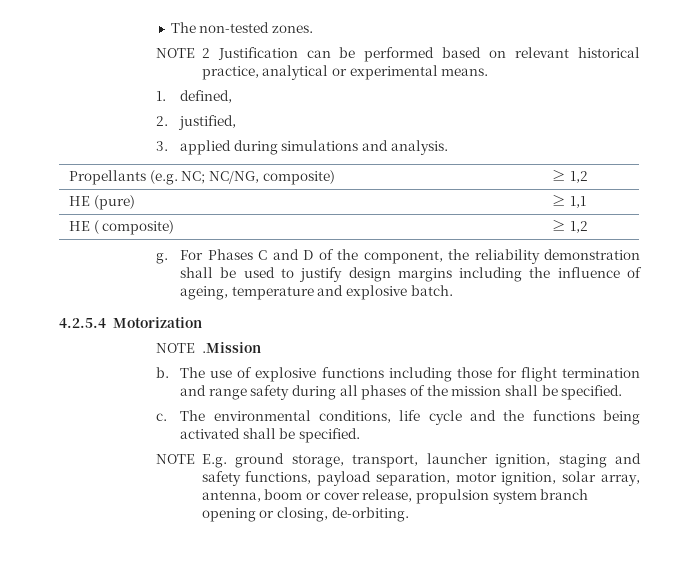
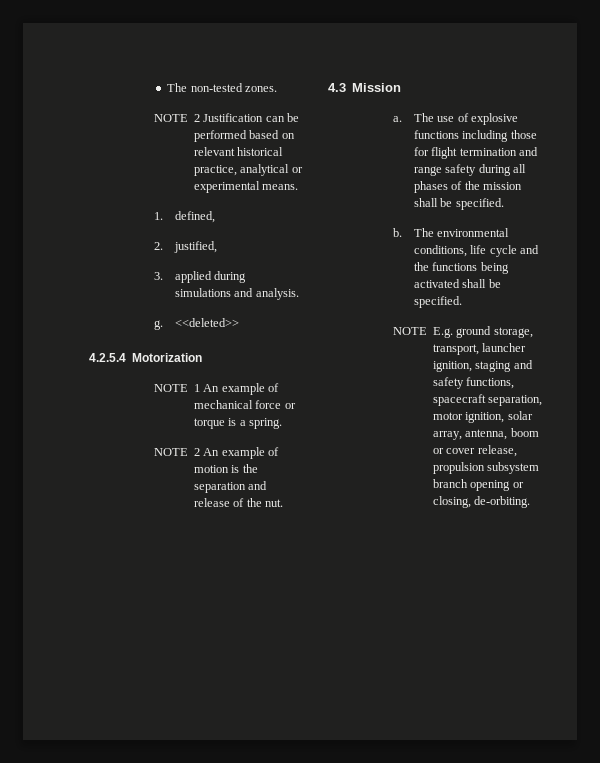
[69,170,335,185] [552,169,588,183] [69,195,135,210] [552,194,586,208] [69,220,175,235] [552,219,588,233] [155,249,640,264] [180,267,643,282] [180,285,453,300] [59,317,202,328] [155,342,261,353] [155,367,169,378] // Propellants (e.g. NC; NC/NG, composite) | ≥ 1,2 // HE (pure) | ≥ 1,1 // HE ( composite) | ≥ 1,2 // g. For Phases C and D of the component, the reliability demonstration shall be used to justify design margins including the influence of ageing, temperature and explosive batch. // 4.2.5.4 Motorization // NOTE .Mission // b. -> [153,318,239,330] [89,353,203,362] [153,383,279,395] [193,400,296,409] [193,418,282,429] [153,447,279,459] [193,464,258,473] [193,481,268,493] [193,498,283,507] [328,83,402,92] [392,116,402,122] // g. <<deleted>> // 4.2.5.4 Motorization // NOTE 1 An example of mechanical force or torque is a spring. // NOTE 2 An example of motion is the separation and release of the nut. // 4.3 Mission // a.
[155,413,167,421] c. -> [392,228,402,237] b.
[317,471,372,486] payload -> [432,394,486,406] spacecraft
[492,490,537,504] system -> [487,462,540,474] subsystem

